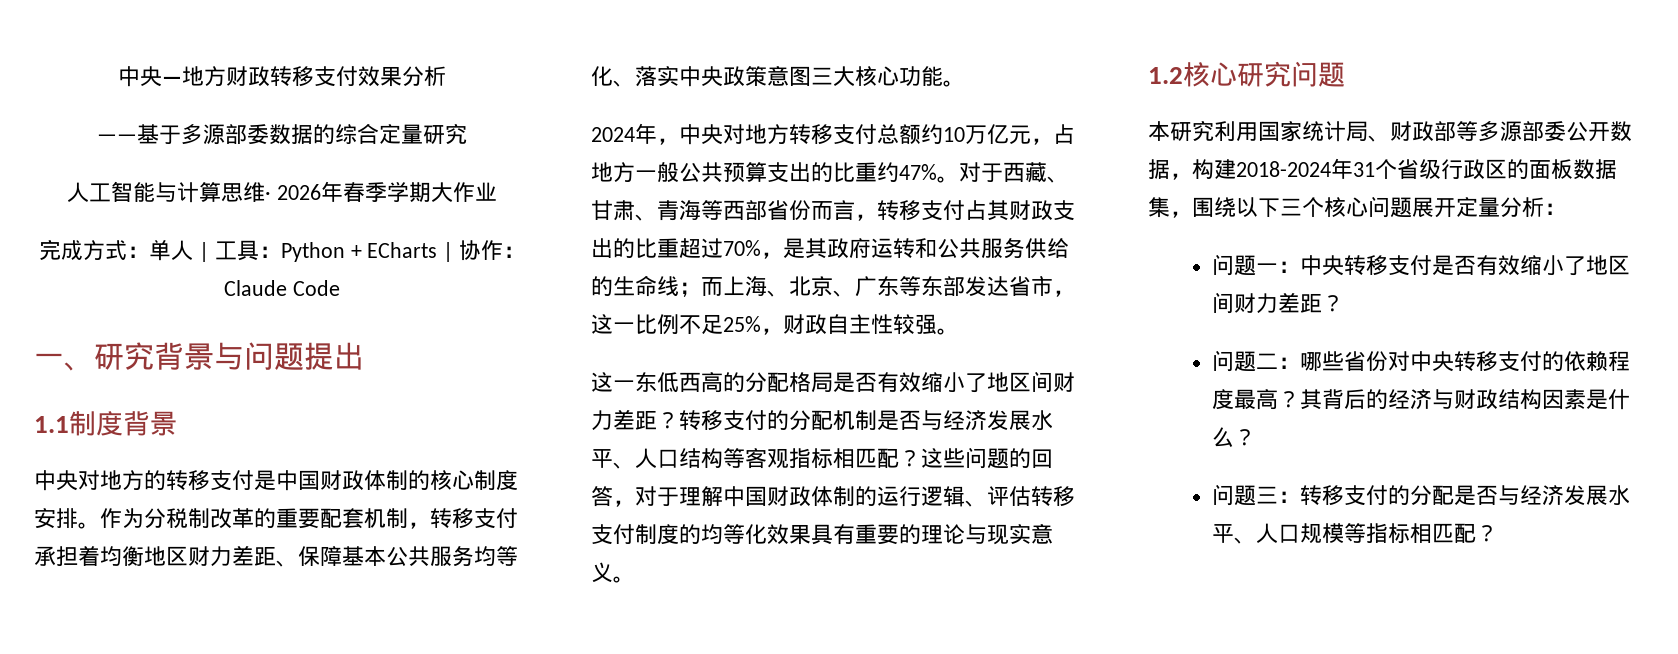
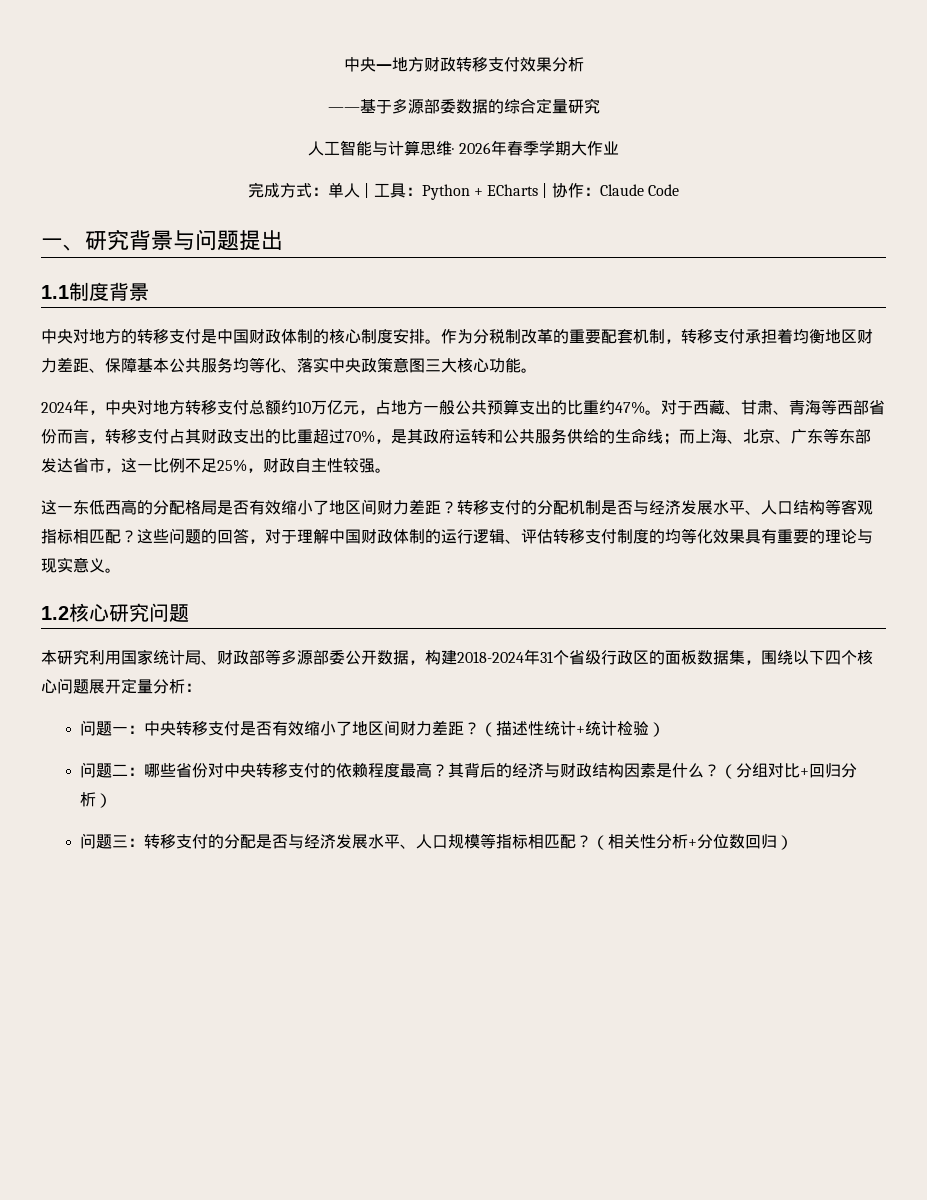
[1280,198,1302,216] 三 -> [825,650,841,665] 四
(1345, 303) none -> [480,721,666,737] （描述性统计+统计检验）
(1257, 437) none -> [720,763,858,779] [80,792,113,808] （分组对比+回归分析）
(1499, 533) none -> [592,834,794,850] （相关性分析+分位数回归）

